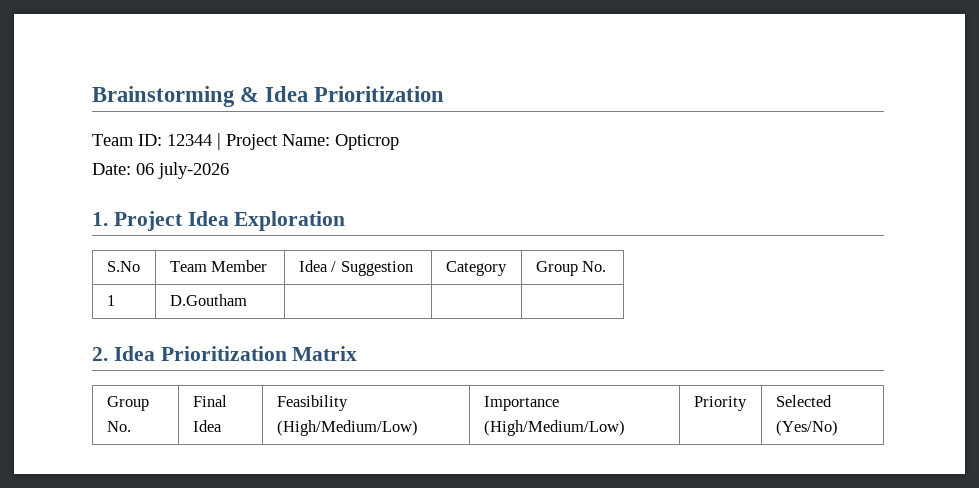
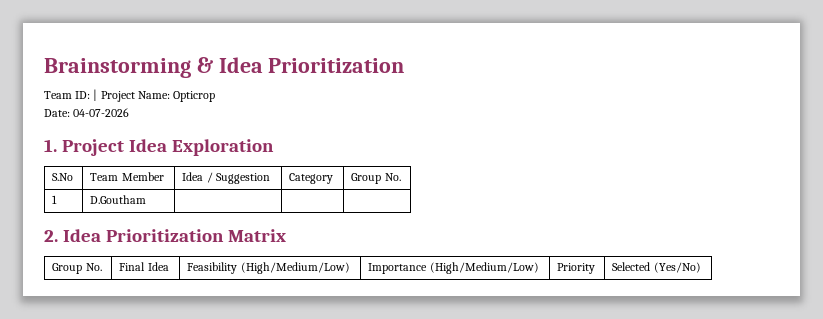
[167,134,212,146] 12344 -> (91, 95) none
[136,162,229,179] 06 july-2026 -> [73,108,130,117] 04-07-2026

